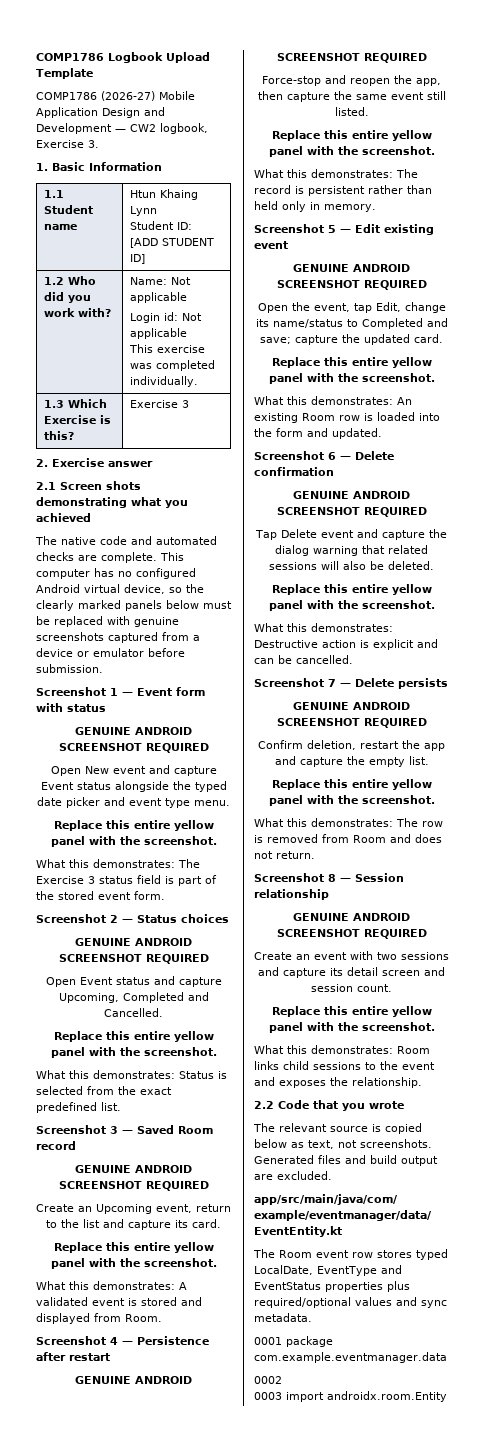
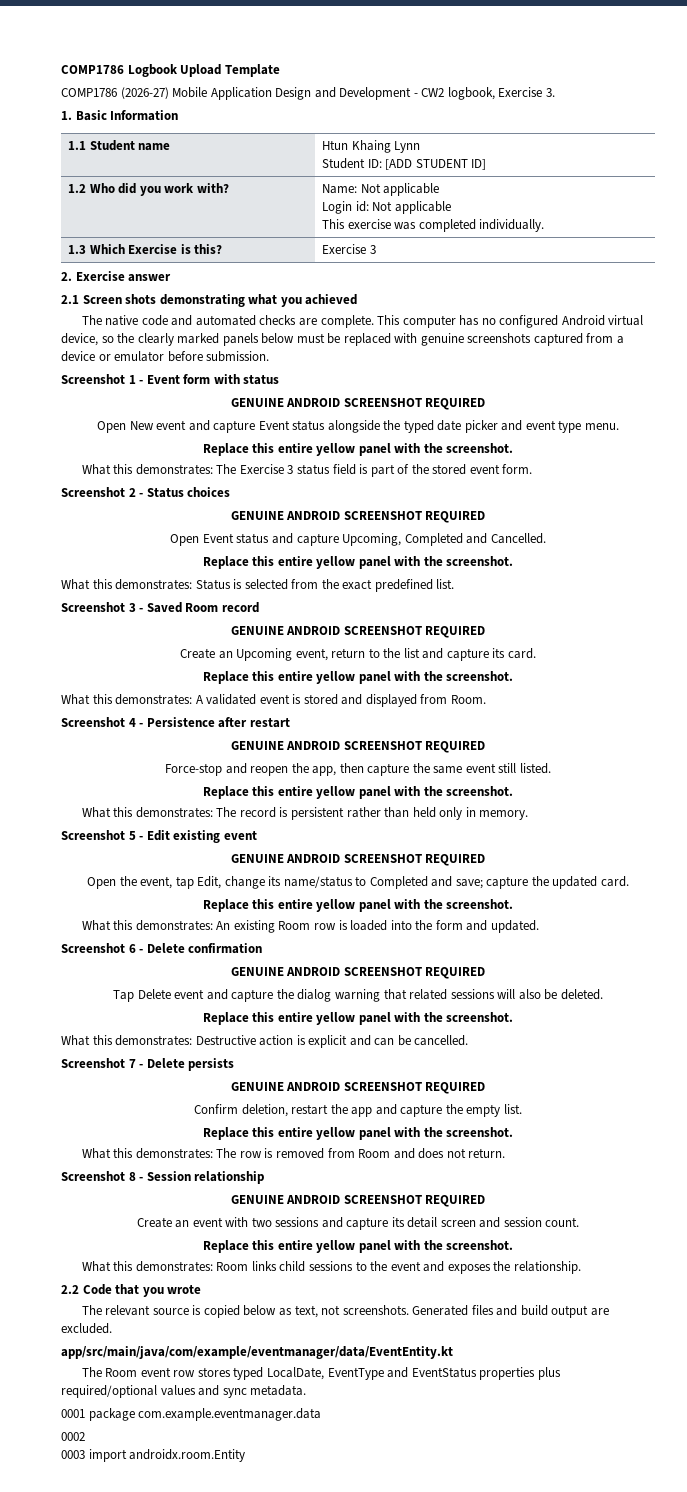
[115,129,126,132] — -> [413,93,418,97] -
[122,692,133,696] — -> [139,380,144,384] -
[122,919,133,923] — -> [139,493,144,497] -
[122,1130,133,1134] — -> [139,608,144,612] -
[122,1341,133,1345] — -> [139,723,144,727] -
[340,229,351,233] — -> [139,836,144,840] -
[340,456,351,460] — -> [139,949,144,953] -
[340,683,351,687] — -> [139,1064,144,1068] -
[340,878,351,882] — -> [139,1177,144,1181] -

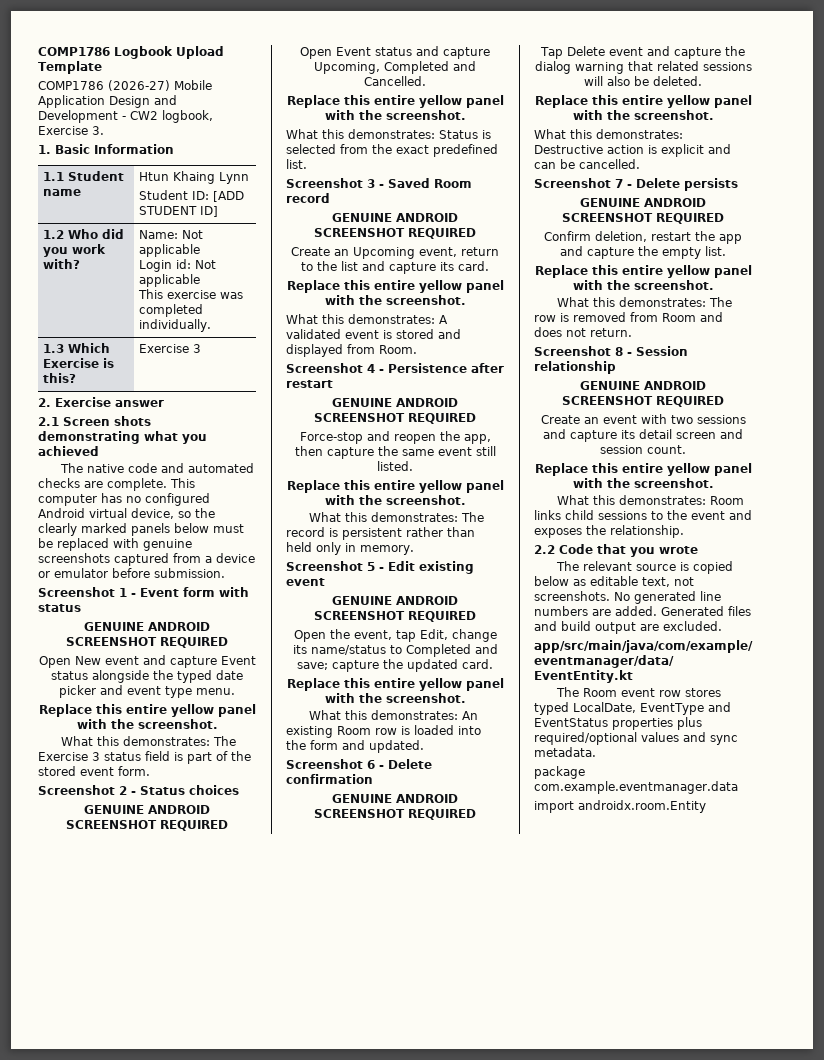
(293, 1312) none -> [590,576,638,586] editable
(409, 1310) none -> [614,591,721,604] [534,606,657,616] No generated line numbers are added.
[61,1409,85,1418] 0001 -> (596, 752) none
[61,1432,85,1441] [61,1450,85,1459] 0002 // 0003 -> (738, 787) none

